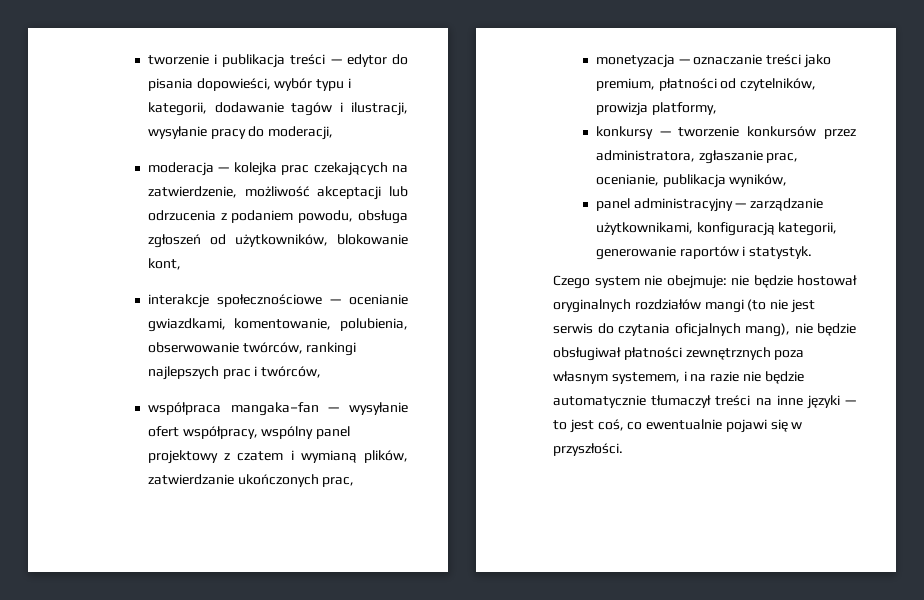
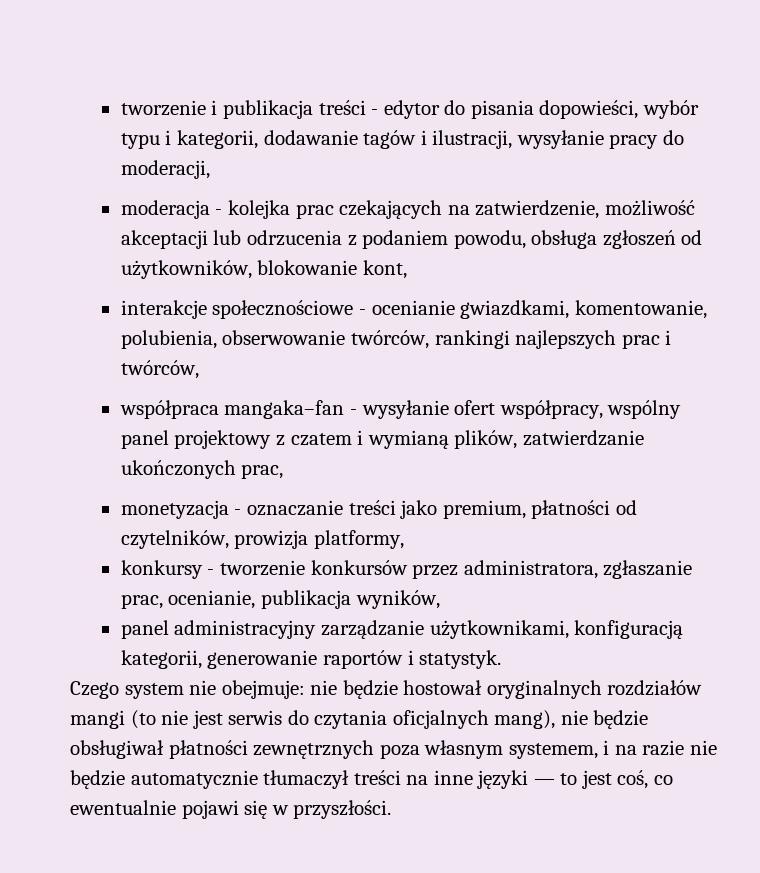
[330,59,342,64] — -> [371,109,379,115] -
[218,167,230,172] — -> [215,209,223,215] -
[329,299,341,304] — -> [358,309,366,315] -
[328,407,340,412] — -> [349,409,357,415] -
[678,59,690,64] — -> [234,509,242,515] -
[659,131,671,136] — -> [207,569,215,575] -
[735,203,747,208] — -> (317, 629) none

